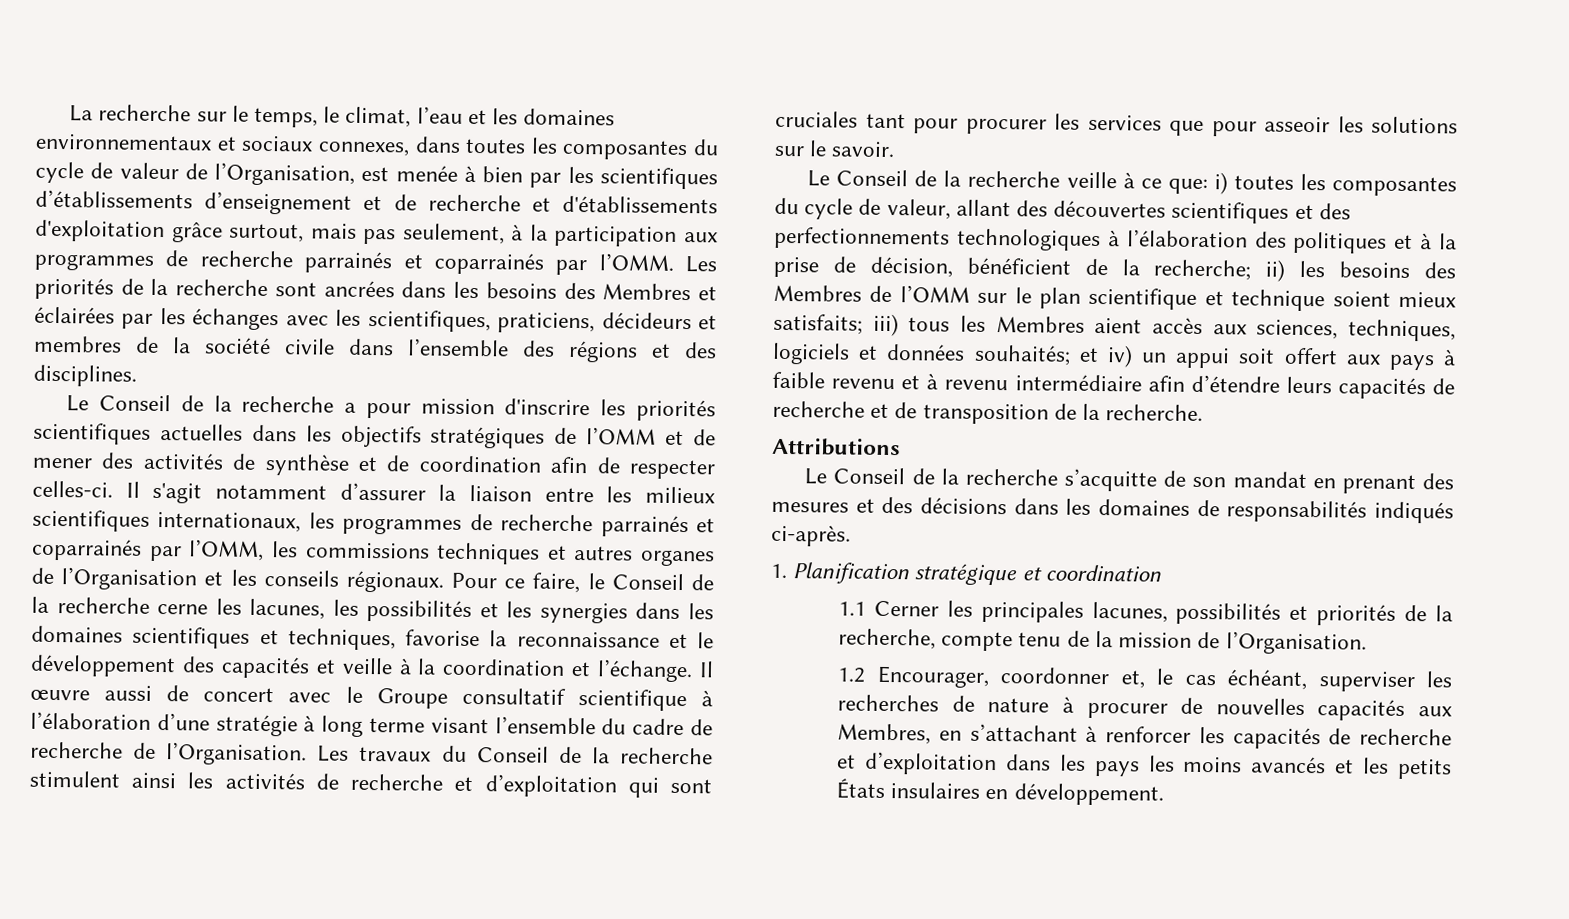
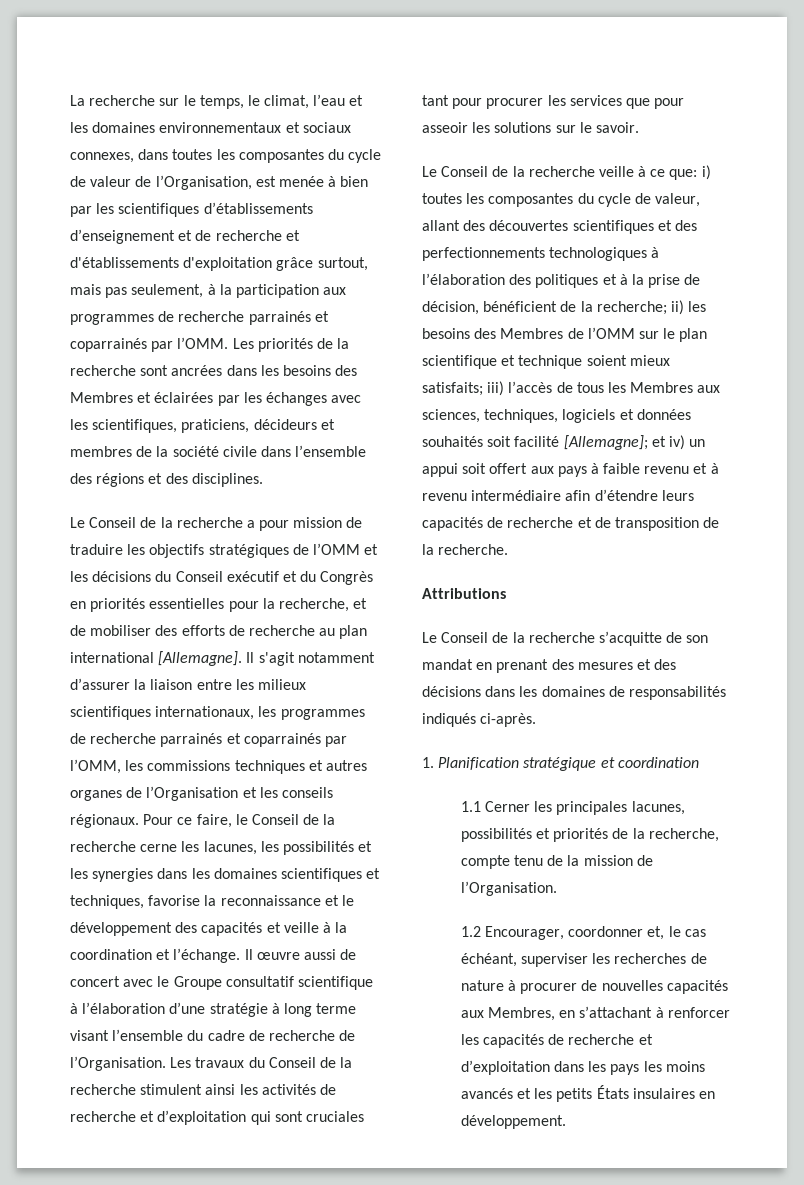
[504,398,717,422] [33,422,297,445] d'inscrire les priorités scientifiques actuelles dans -> [346,517,363,528] [70,544,123,555] de traduire
[693,429,717,446] [32,452,715,480] [32,480,113,498] de mener des activités de synthèse et de coordination afin de respecter celles-ci. -> [70,571,374,585] [70,598,368,612] [70,625,368,639] [70,651,243,666] les décisions du Conseil exécutif et du Congrès en priorités essentielles pour la recherche, et de mobiliser des efforts de recherche au plan international [Allemagne].
(899, 325) none -> [508,381,573,393] l’accès de
[1094,317,1203,335] aient accès -> (694, 387) none
[973,344,1071,366] souhaités; -> [422,435,648,450] souhaités soit facilité [Allemagne];

